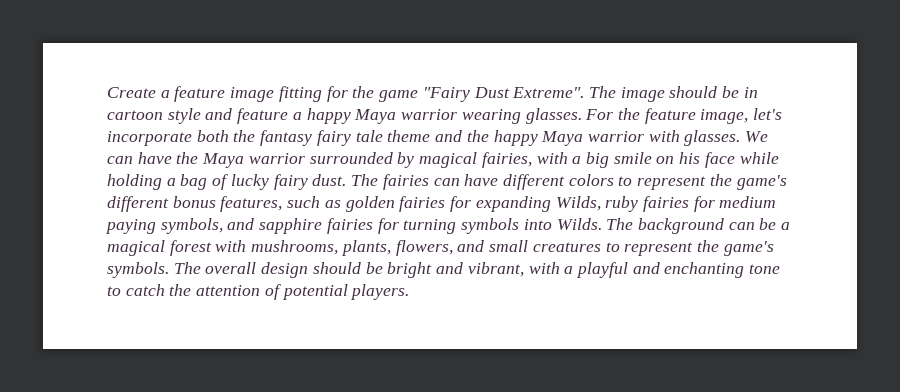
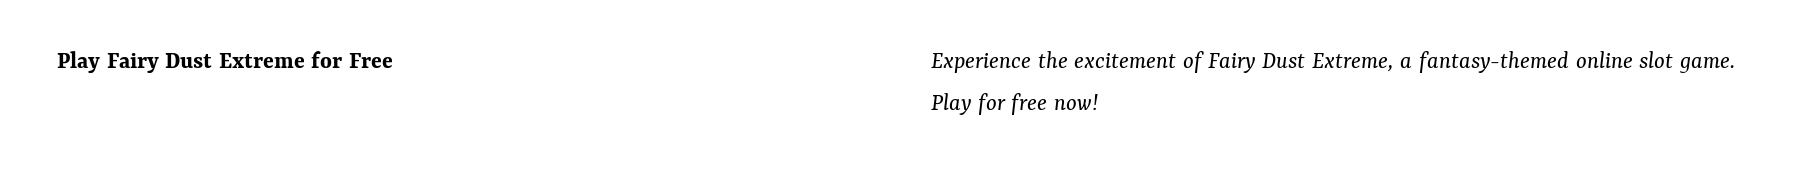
[107,86,758,102] [107,108,783,124] [107,130,769,146] [107,152,779,168] [107,174,787,190] [107,196,777,212] [105,218,791,234] [107,240,774,256] [107,262,781,278] [107,284,410,300] Create a feature image fitting for the game "Fairy Dust Extreme". The image should be in cartoon style and feature a happy Maya warrior wearing glasses. For the feature image, let's incorporate both the fantasy fairy tale theme and the happy Maya warrior with glasses. We can have the Maya warrior surrounded by magical fairies, with a big smile on his face while holding a bag of lucky fairy dust. The fairies can have different colors to represent the game's different bonus features, such as golden fairies for expanding Wilds, ruby fairies for medium paying symbols, and sapphire fairies for turning symbols into Wilds. The background can be a magical forest with mushrooms, plants, flowers, and small creatures to represent the game's symbols. The overall design should be bright and vibrant, with a playful and enchanting tone to catch the attention of potential players. -> [57,51,394,73] [931,51,1735,73] [931,93,1098,115] Play Fairy Dust Extreme for Free // Experience the excitement of Fairy Dust Extreme, a fantasy-themed online slot game. Play for free now!

